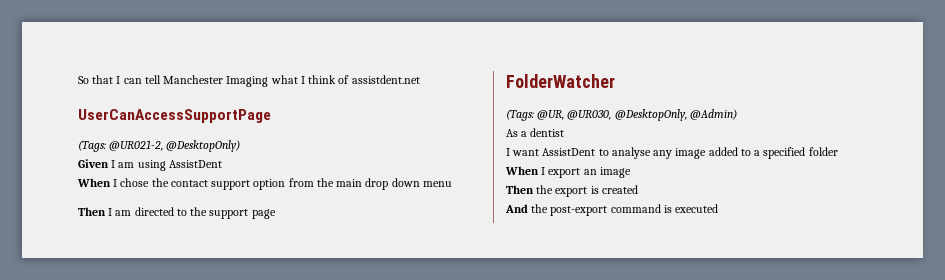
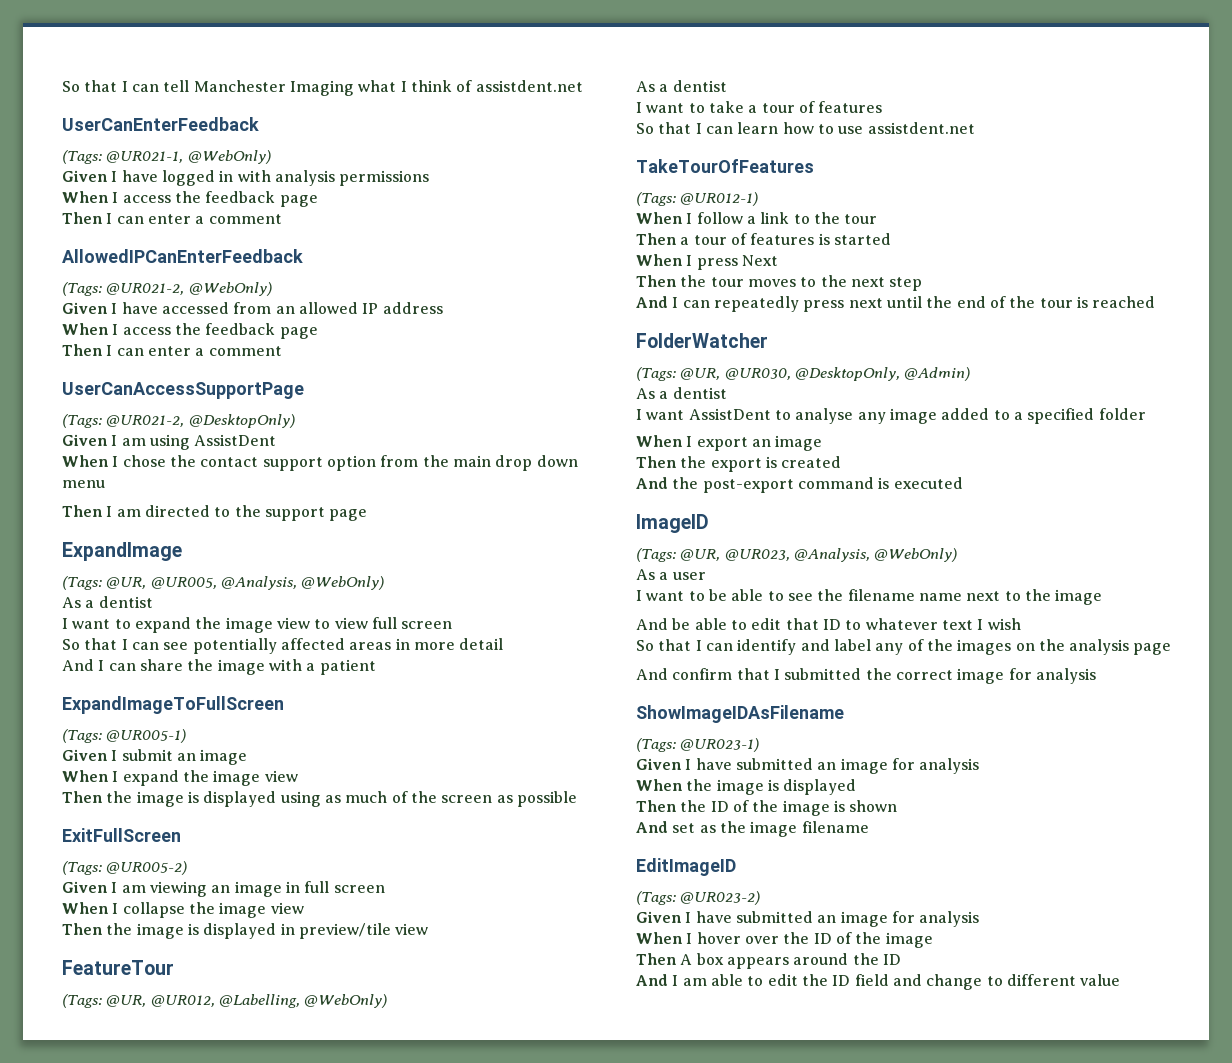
(420, 79) none -> [62,117,259,131] [62,150,271,164] [62,170,430,186] [62,191,318,207] [62,212,282,224] [62,249,303,263] [62,282,272,296] [62,302,443,314] [62,323,318,339] [62,344,282,356] // UserCanEnterFeedback // (Tags: @UR021-1, @WebOnly) // Given I have logged in with analysis permissions // When I access the feedback page // Then I can enter a comment // AllowedIPCanEnterFeedback // (Tags: @UR021-2, @WebOnly) // Given I have accessed from an allowed IP address // When I access the feedback page // Then I can enter a comment
(276, 214) none -> [62,542,182,561] [62,576,385,590] [62,596,153,608] [62,617,453,633] [62,638,504,654] [62,659,376,675] [62,696,284,714] [62,729,187,743] [62,749,248,765] [62,770,298,786] [62,791,577,807] [62,828,181,842] [62,861,188,875] [62,881,385,897] [62,902,304,918] [62,923,429,939] [62,960,174,975] [62,994,388,1008] [636,80,727,92] [636,101,883,113] [636,122,975,134] [636,159,814,173] [636,192,759,206] [636,212,878,224] [636,233,891,245] [636,254,778,270] [636,275,923,291] [636,296,1156,312] // ExpandImage // (Tags: @UR, @UR005, @Analysis, @WebOnly) // As a dentist // I want to expand the image view to view full screen // So that I can see potentially affected areas in more detail // And I can share the image with a patient // ExpandImageToFullScreen // (Tags: @UR005-1) // Given I submit an image // When I expand the image view // Then the image is displayed using as much of the screen as possible // ExitFullScreen // (Tags: @UR005-2) // Given I am viewing an image in full screen // When I collapse the image view // Then the image is displayed in preview/tile view // FeatureTour // (Tags: @UR, @UR012, @Labelling, @WebOnly) // As a dentist // I want to take a tour of features // So that I can learn how to use assistdent.net // TakeTourOfFeatures // (Tags: @UR012-1) // When I follow a link to the tour // Then a tour of features is started // When I press Next // Then the tour moves to the next step // And I can repeatedly press next until the end of the tour is reached
(719, 208) none -> [636,514,709,533] [636,548,958,562] [636,569,706,580] [636,589,1103,605] [636,618,1021,630] [636,639,1172,655] [636,668,1096,684] [636,705,844,723] [636,738,760,752] [636,758,980,774] [636,779,857,795] [636,800,898,816] [636,821,869,837] [636,858,736,876] [636,891,761,905] [636,911,980,927] [636,932,933,948] [636,953,901,969] [636,974,1121,990] // ImageID // (Tags: @UR, @UR023, @Analysis, @WebOnly) // As a user // I want to be able to see the filename name next to the image // And be able to edit that ID to whatever text I wish // So that I can identify and label any of the images on the analysis page // And confirm that I submitted the correct image for analysis // ShowImageIDAsFilename // (Tags: @UR023-1) // Given I have submitted an image for analysis // When the image is displayed // Then the ID of the image is shown // And set as the image filename // EditImageID // (Tags: @UR023-2) // Given I have submitted an image for analysis // When I hover over the ID of the image // Then A box appears around the ID // And I am able to edit the ID field and change to different value

